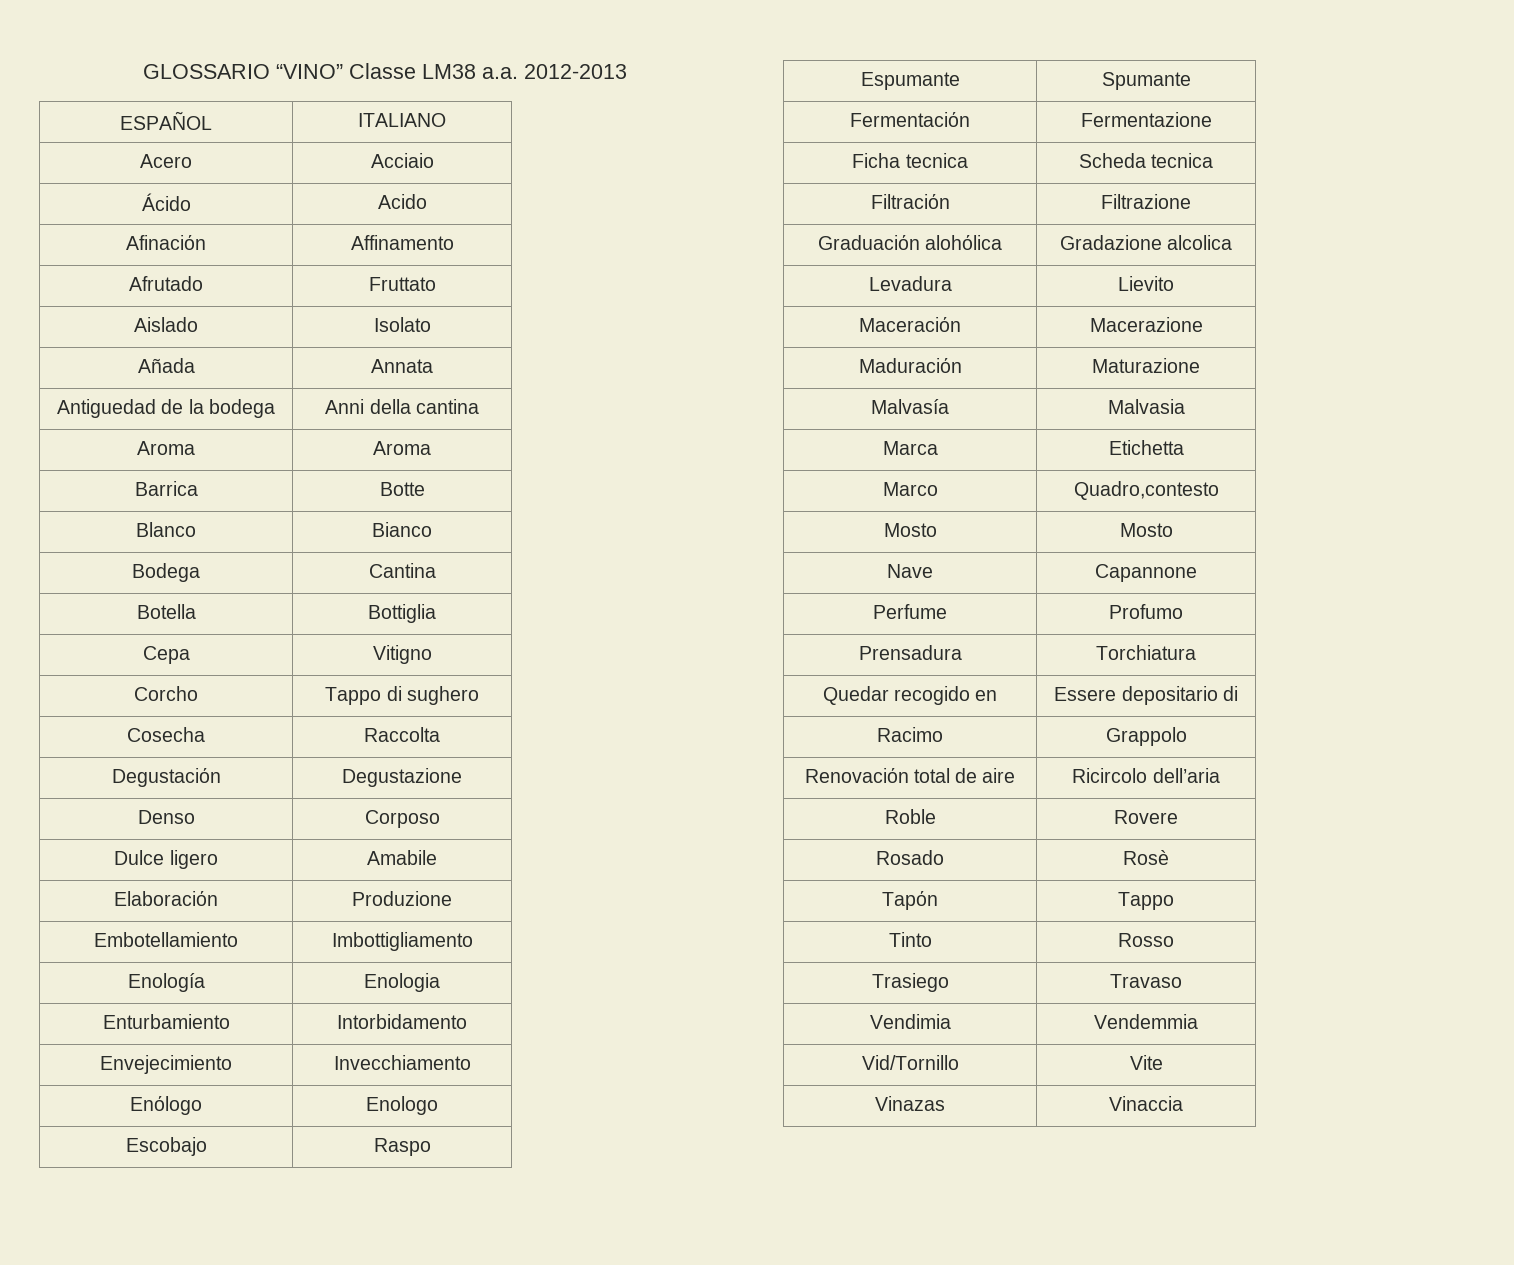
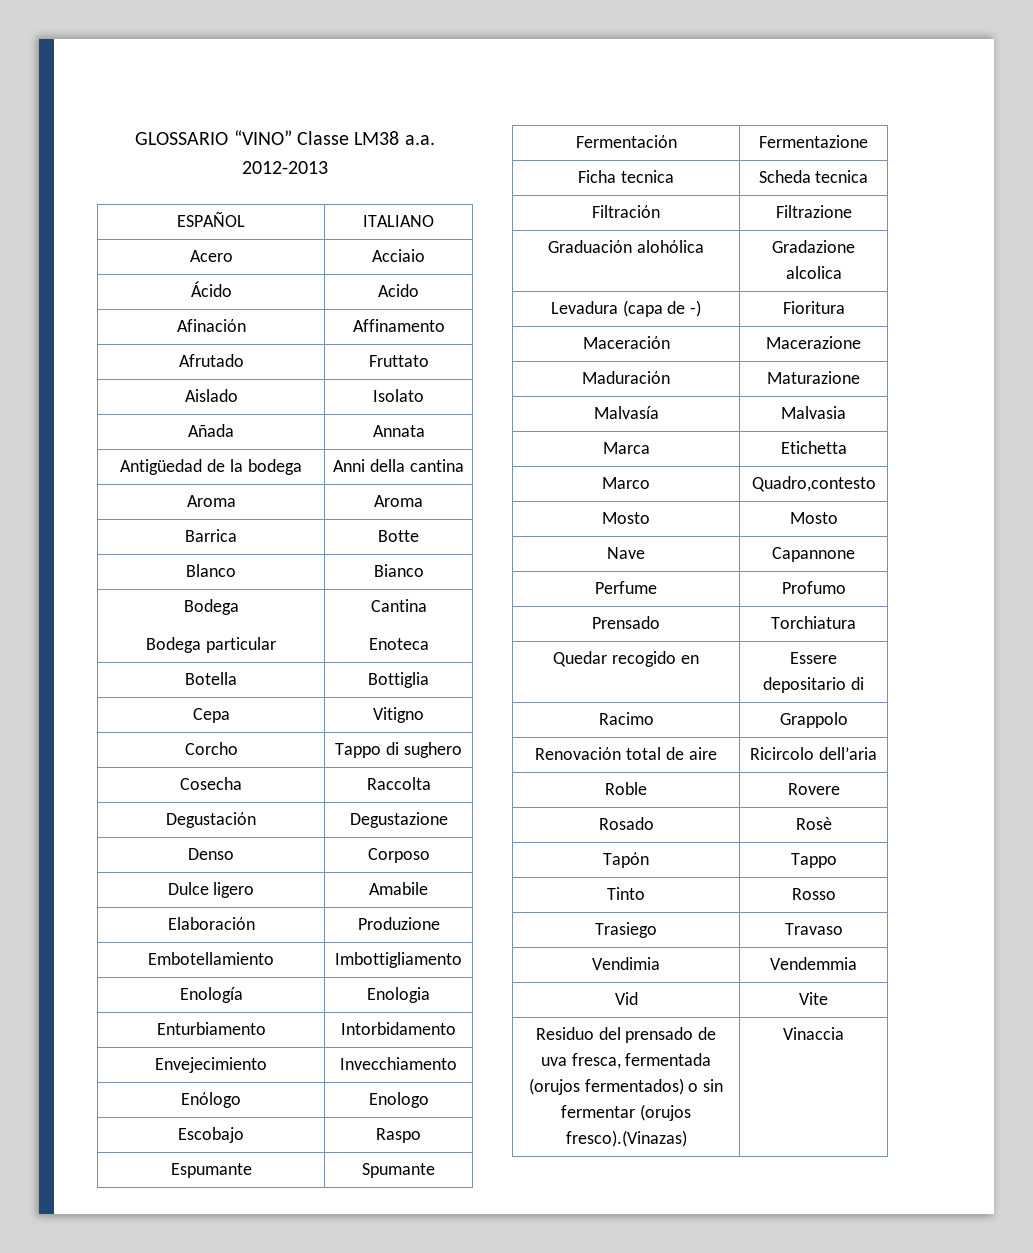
[57,399,157,418] Antiguedad -> [120,459,203,475] Antigüedad
(200, 572) none -> [146,637,276,653] // Bodega particular
(436, 570) none -> [368,638,429,650] // Enoteca
[102,1014,230,1029] Enturbamiento -> [156,1022,266,1035] Enturbiamento
[1118,276,1174,291] | Lievito -> [622,300,702,317] [782,301,845,314] (capa de -) | Fioritura
[858,645,962,660] Prensadura -> [592,616,660,629] Prensado
[861,1055,959,1070] Vid/Tornillo -> [614,992,638,1005] Vid
[875,1096,945,1111] Vinazas -> [535,1027,717,1043] [540,1053,712,1069] [528,1078,724,1095] [561,1104,691,1121] [565,1130,687,1147] Residuo del prensado de uva fresca, fermentada (orujos fermentados) o sin fermentar (orujos fresco).(Vinazas)

